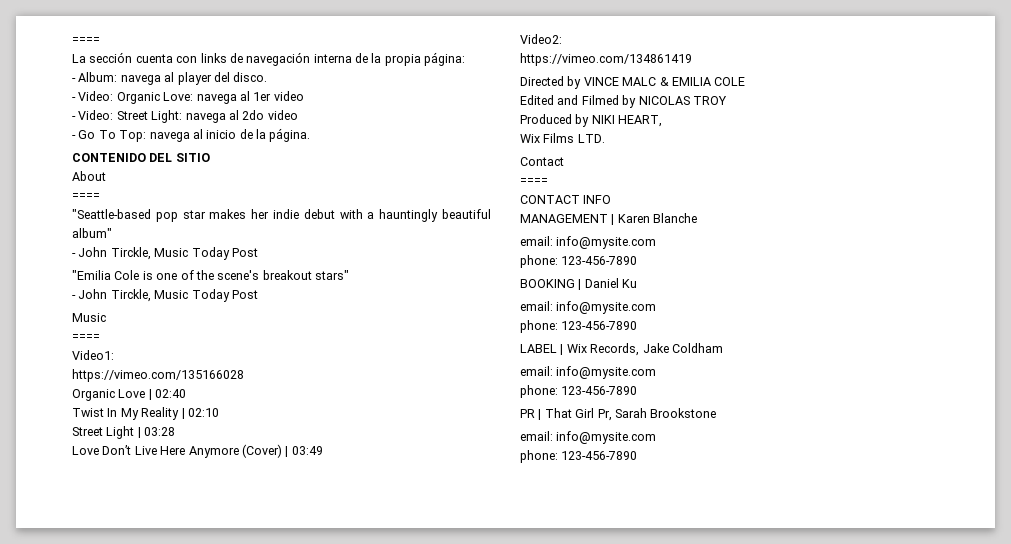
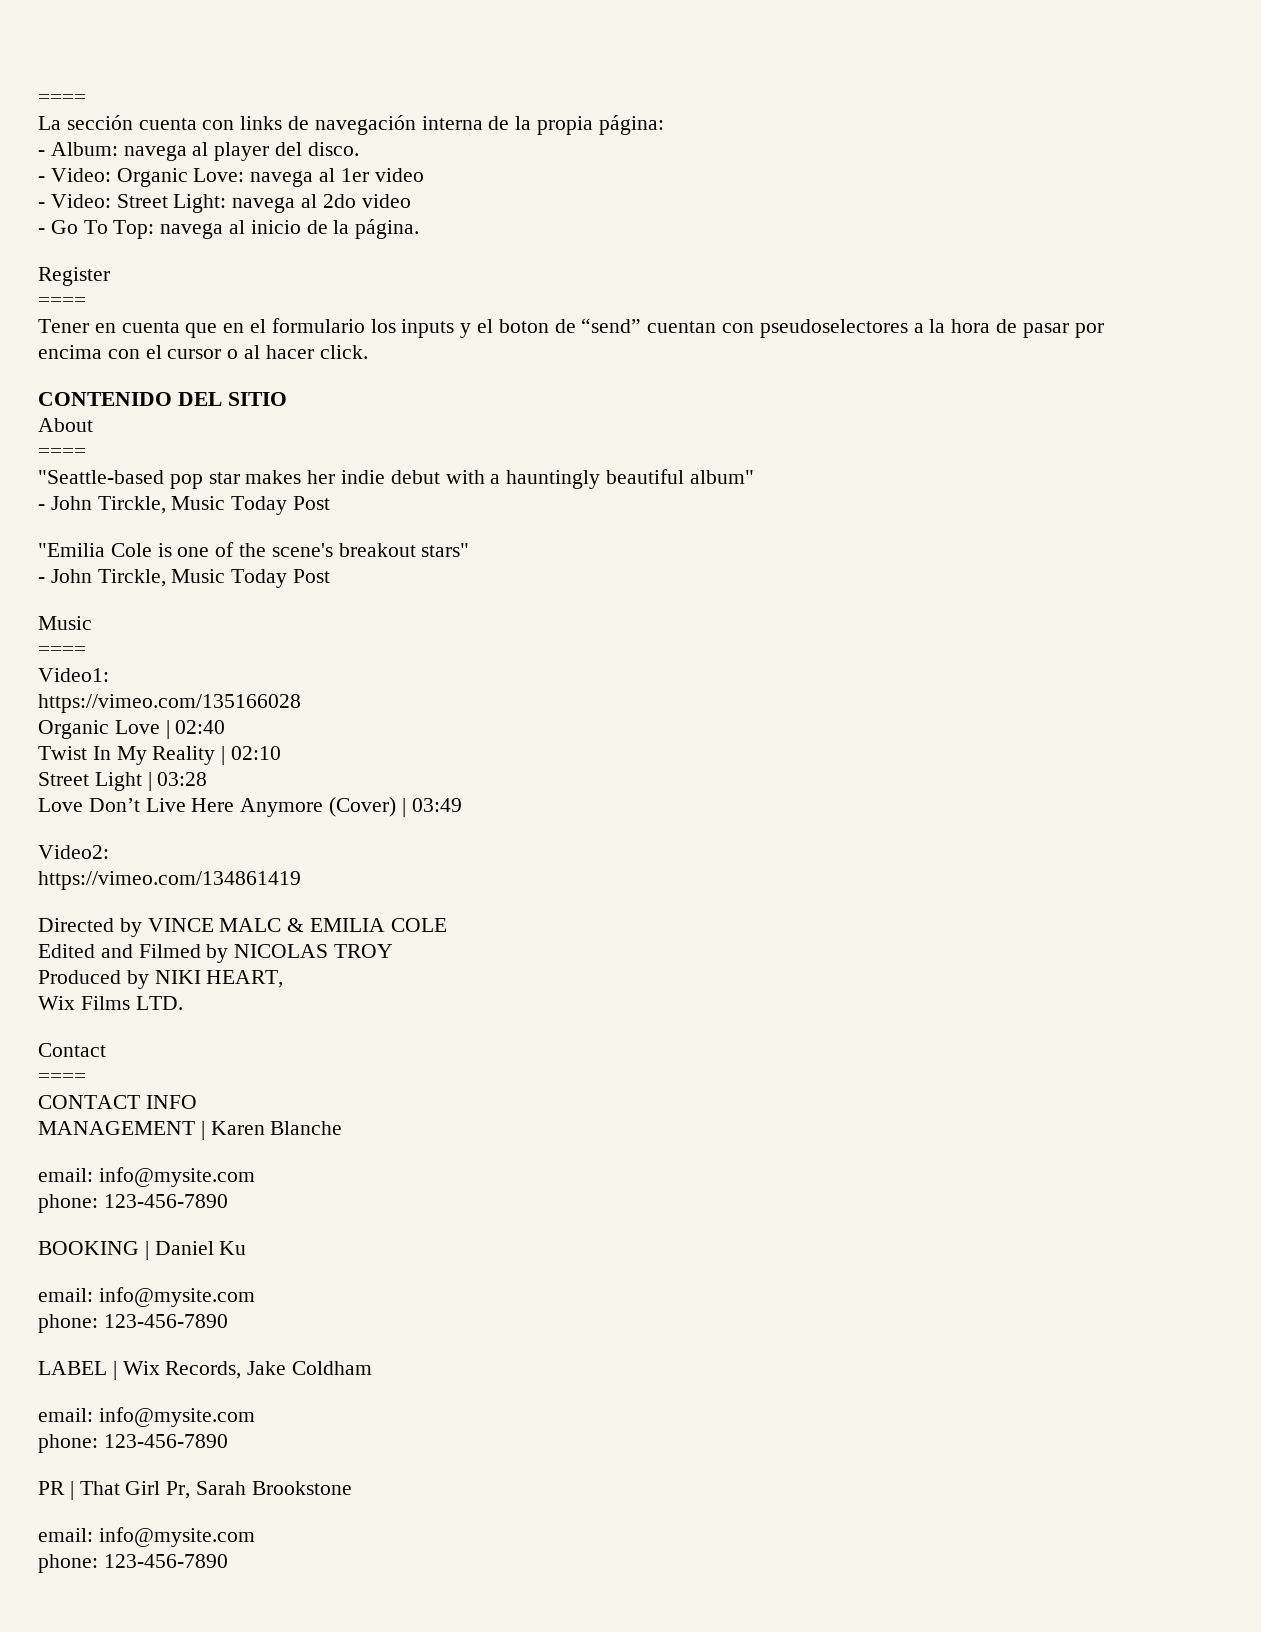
(311, 135) none -> [38,267,110,286] [38,297,86,307] [38,318,1104,338] [38,345,368,359] // Register // ==== // Tener en cuenta que en el formulario los inputs y el boton de “send” cuentan con pseudoselectores a la hora de pasar por encima con el cursor o al hacer click.

